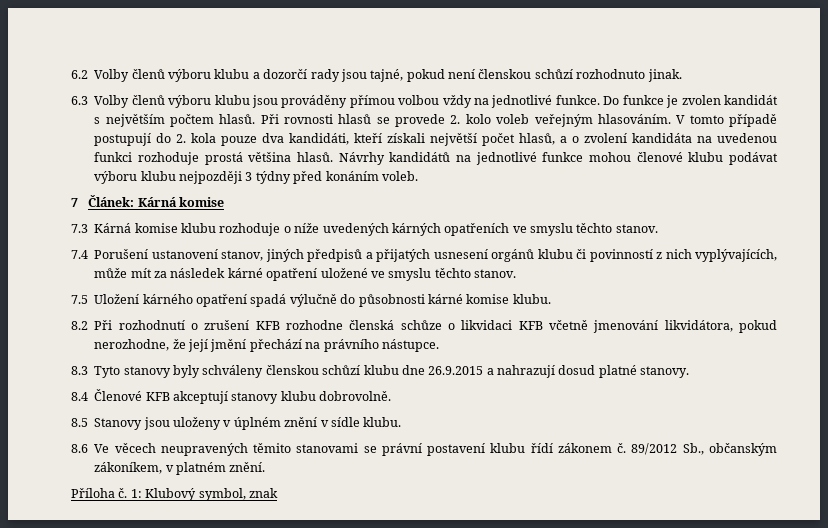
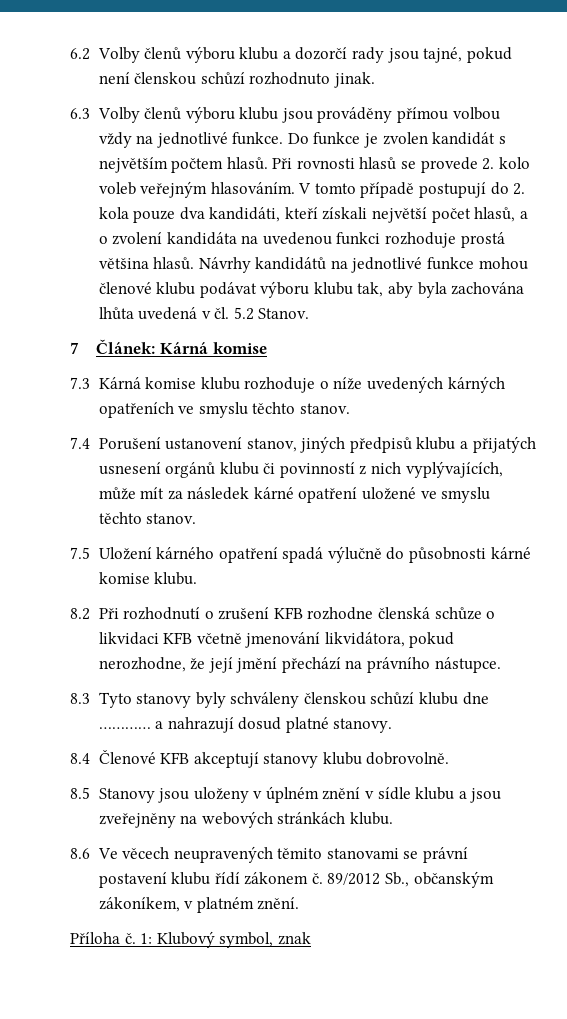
[179,171,418,184] nejpozději 3 týdny před konáním voleb. -> [357,282,525,298] [98,307,310,320] tak, aby byla zachována lhůta uvedená v čl. 5.2 Stanov.
(363, 255) none -> [416,437,456,450] klubu
[428,366,484,375] 26.9.2015 -> [98,727,151,729] …………
(360, 422) none -> [415,787,502,803] [98,811,346,828] klubu a jsou zveřejněny na webových stránkách

